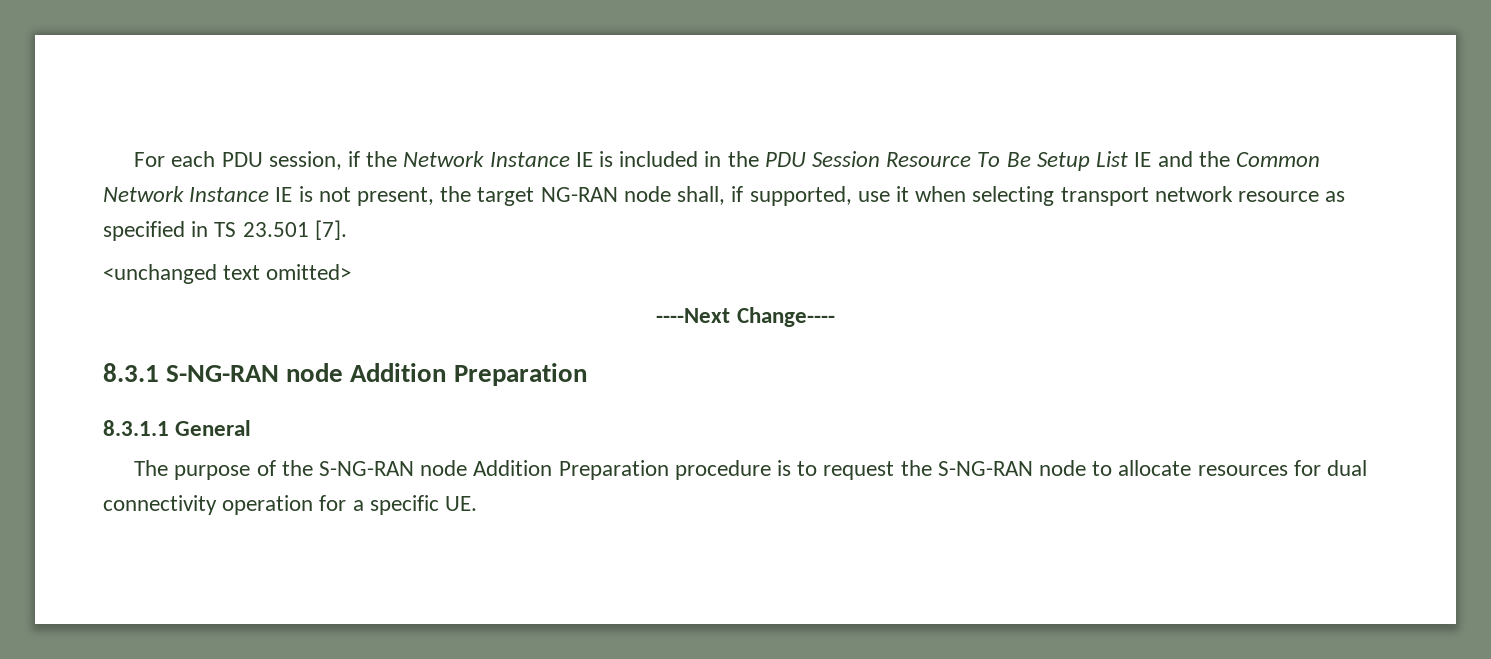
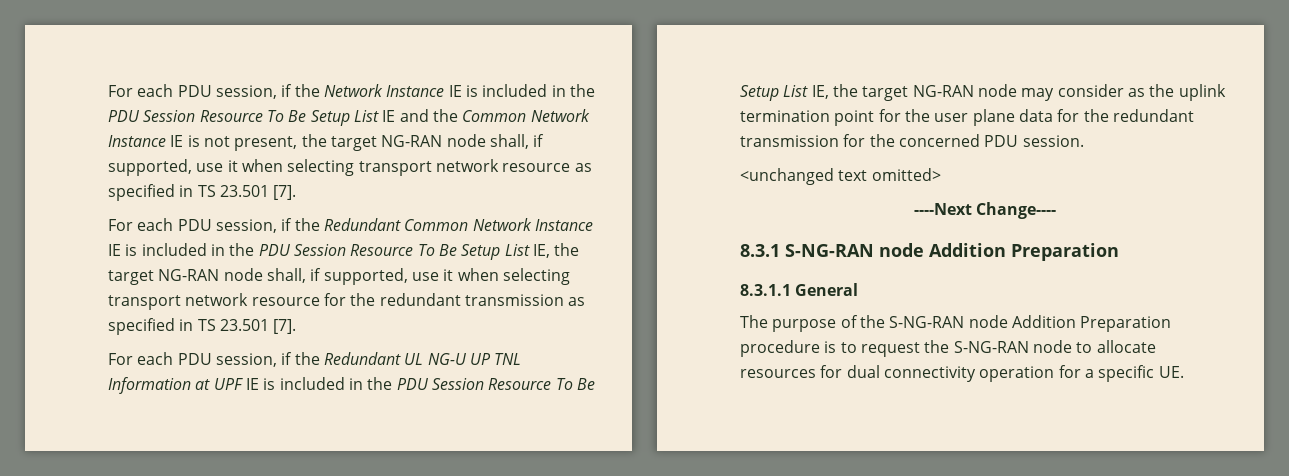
(347, 230) none -> [108,218,593,233] [108,243,580,260] [108,268,570,285] [108,293,586,310] [108,318,297,335] [108,352,522,367] [108,377,595,394] [740,84,1226,101] [740,109,1194,126] [740,134,1084,147] // For each PDU session, if the Redundant Common Network Instance IE is included in the PDU Session Resource To Be Setup List IE, the target NG-RAN node shall, if supported, use it when selecting transport network resource for the redundant transmission as specified in TS 23.501 [7]. // For each PDU session, if the Redundant UL NG-U UP TNL Information at UPF IE is included in the PDU Session Resource To Be Setup List IE, the target NG-RAN node may consider as the uplink termination point for the user plane data for the redundant transmission for the concerned PDU session.

